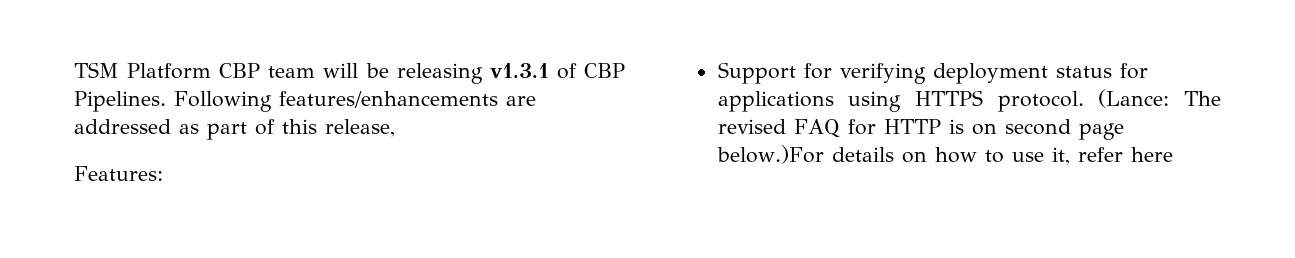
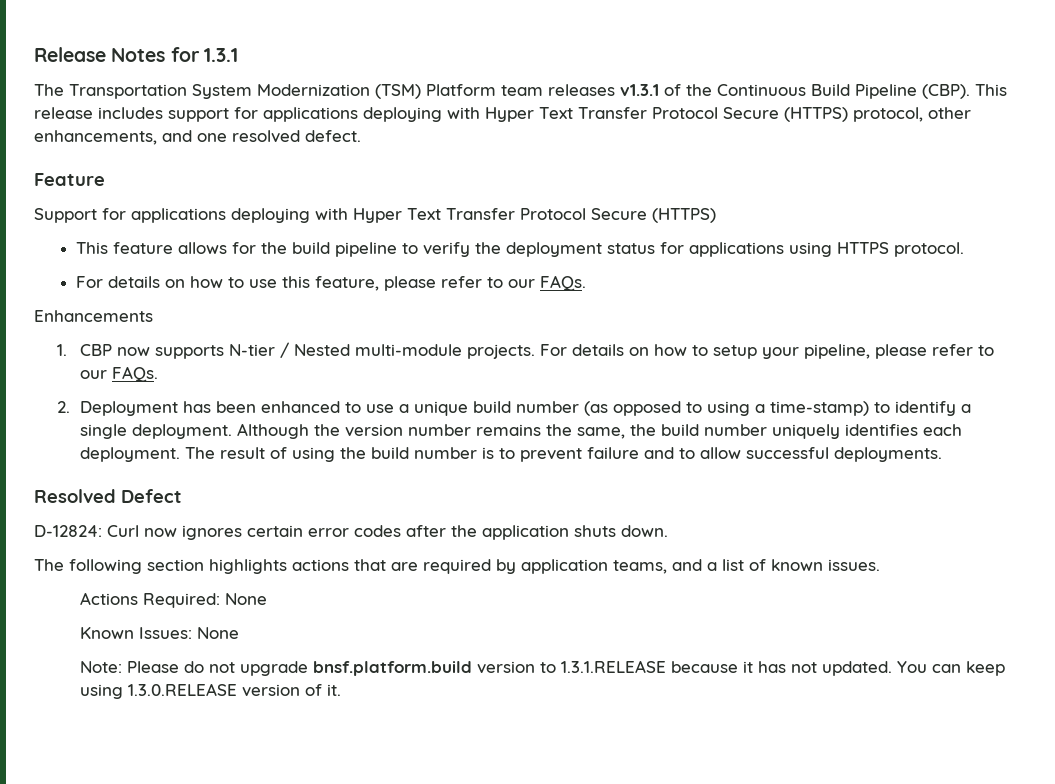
[74,62,625,84] [74,91,536,112] [74,119,395,140] [74,166,163,181] [717,62,926,84] TSM Platform CBP team will be releasing v1.3.1 of CBP Pipelines. Following features/enhancements are addressed as part of this release, // Features: // Support for verifying -> [34,47,238,62] [34,84,1007,99] [34,107,971,122] [34,130,361,145] [34,173,105,186] [34,208,716,223] [75,242,501,257] Release Notes for 1.3.1 // The Transportation System Modernization (TSM) Platform team releases v1.3.1 of the Continuous Build Pipeline (CBP). This release includes support for applications deploying with Hyper Text Transfer Protocol Secure (HTTPS) protocol, other enhancements, and one resolved defect. // Feature // Support for applications deploying with Hyper Text Transfer Protocol Secure (HTTPS) // This feature allows for the build pipeline to verify the
[1098,89,1221,108] [717,119,1124,140] [716,145,824,164] (Lance: The revised FAQ for HTTP is on second page below.)For -> [75,276,103,288] // For
[1051,147,1173,165] it, refer here -> [281,275,586,291] [34,310,153,322] [57,342,995,359] [80,366,159,382] [57,401,972,416] [80,423,963,439] [80,447,943,462] [34,489,182,503] [34,525,668,540] [34,559,880,574] [80,592,268,608] [80,627,240,639] [80,660,1006,676] [80,683,342,699] this feature, please refer to our FAQs. // Enhancements // 1. CBP now supports N-tier / Nested multi-module projects. For details on how to setup your pipeline, please refer to our FAQs. // 2. Deployment has been enhanced to use a unique build number (as opposed to using a time-stamp) to identify a single deployment. Although the version number remains the same, the build number uniquely identifies each deployment. The result of using the build number is to prevent failure and to allow successful deployments. // Resolved Defect // D-12824: Curl now ignores certain error codes after the application shuts down. // The following section highlights actions that are required by application teams, and a list of known issues. // Actions Required: None // Known Issues: None // Note: Please do not upgrade bnsf.platform.build version to 1.3.1.RELEASE because it has not updated. You can keep using 1.3.0.RELEASE version of it.

